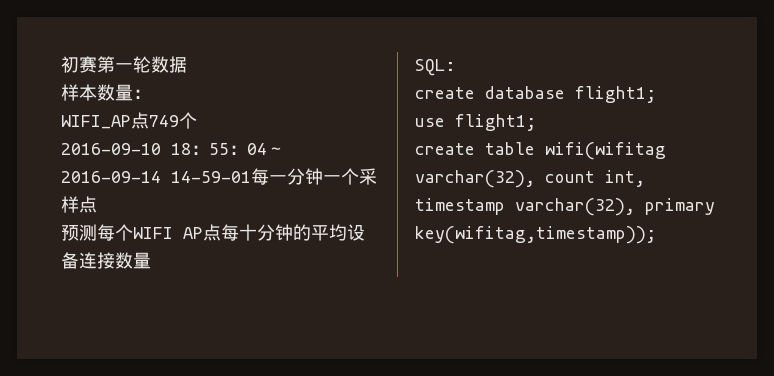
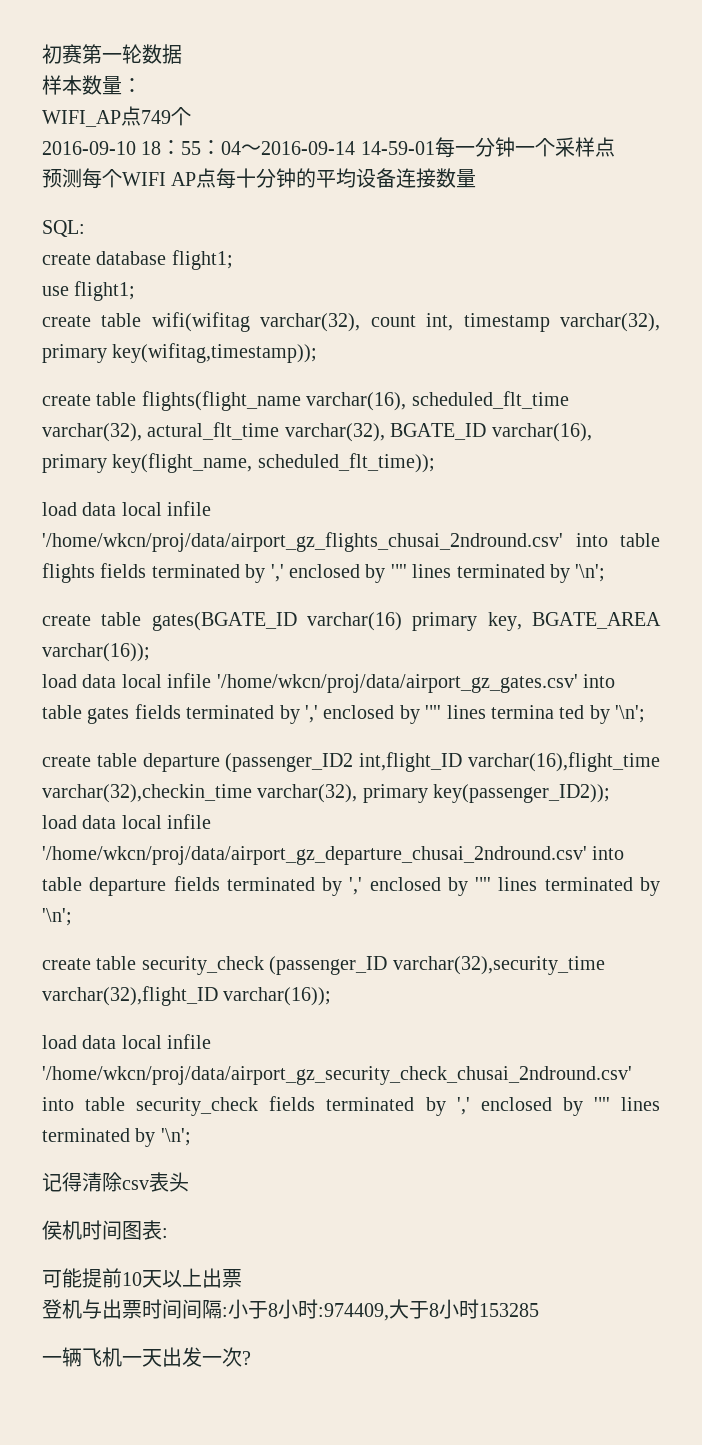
(656, 235) none -> [42,391,569,411] [42,422,592,442] [42,453,435,473] [42,501,212,516] [42,532,660,552] [42,563,606,583] [42,612,661,631] [42,643,150,662] [42,673,615,693] [42,704,646,724] [42,752,660,772] [42,784,611,803] [42,814,212,829] [42,846,625,865] [42,876,660,896] [42,908,72,926] [42,956,605,975] [42,986,332,1006] [42,1034,212,1049] [42,1066,632,1085] [42,1096,661,1116] [42,1128,191,1147] [42,1172,189,1192] [42,1220,168,1240] [42,1268,242,1288] [42,1299,539,1321] [42,1347,251,1367] // create table flights(flight_name varchar(16), scheduled_flt_time varchar(32), actural_flt_time varchar(32), BGATE_ID varchar(16), primary key(flight_name, scheduled_flt_time)); // load data local infile '/home/wkcn/proj/data/airport_gz_flights_chusai_2ndround.csv' into table flights fields terminated by ',' enclosed by '"' lines terminated by '\n'; // create table gates(BGATE_ID varchar(16) primary key, BGATE_AREA varchar(16)); // load data local infile '/home/wkcn/proj/data/airport_gz_gates.csv' into table gates fields terminated by ',' enclosed by '"' lines termina ted by '\n'; // create table departure (passenger_ID2 int,flight_ID varchar(16),flight_time varchar(32),checkin_time varchar(32), primary key(passenger_ID2)); // load data local infile '/home/wkcn/proj/data/airport_gz_departure_chusai_2ndround.csv' into table departure fields terminated by ',' enclosed by '"' lines terminated by '\n'; // create table security_check (passenger_ID varchar(32),security_time varchar(32),flight_ID varchar(16)); // load data local infile '/home/wkcn/proj/data/airport_gz_security_check_chusai_2ndround.csv' into table security_check fields terminated by ',' enclosed by '"' lines terminated by '\n'; // 记得清除csv表头 // 侯机时间图表: // 可能提前10天以上出票 // 登机与出票时间间隔:小于8小时:974409,大于8小时153285 // 一辆飞机一天出发一次?

